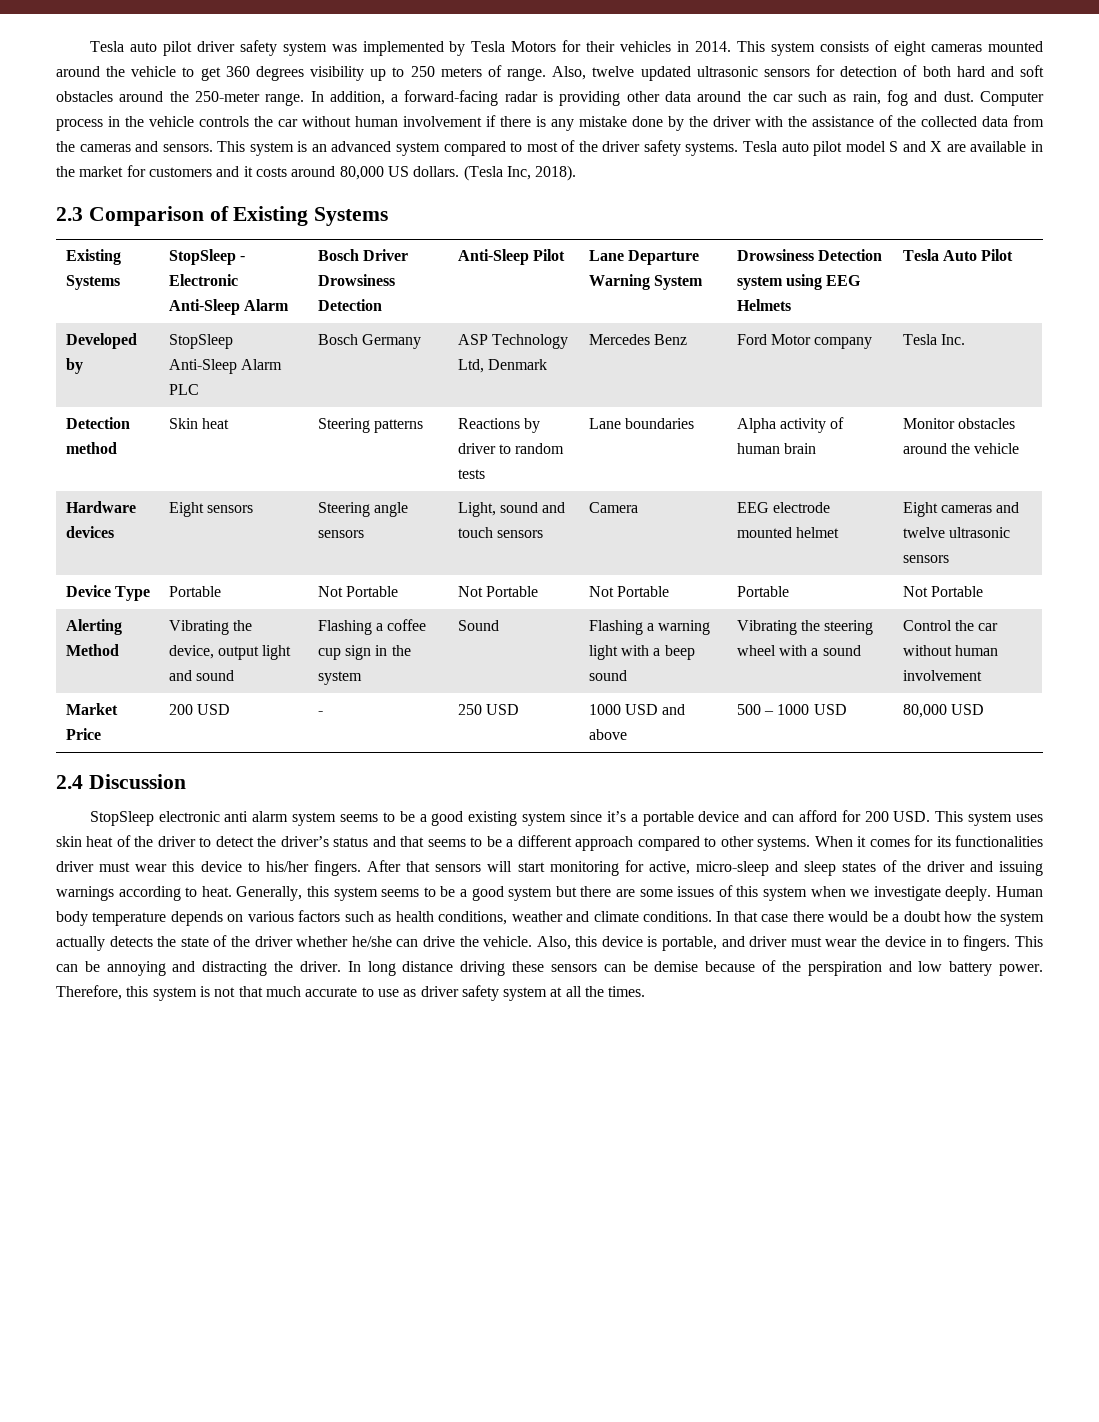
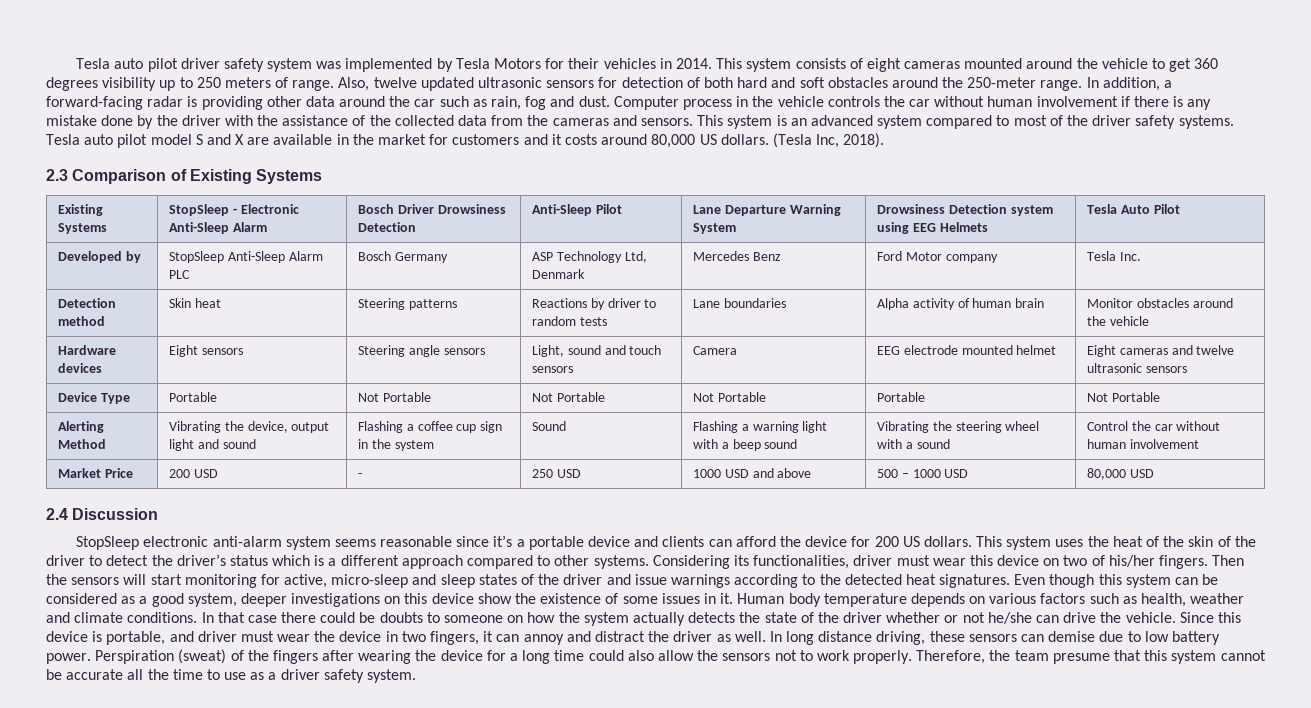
[224,811,567,826] anti alarm system seems to be a good existing system -> [212,536,453,550] anti-alarm system seems reasonable
(768, 816) none -> [662,536,705,547] clients
[841,810,1044,826] [56,836,114,847] for 200 USD. This system uses skin heat -> [779,536,1214,550] the device for 200 US dollars. This system uses the heat of the skin
[372,836,502,847] and that seems to be -> [272,555,325,566] which is
[814,835,1044,847] When it comes for its functionalities -> [652,555,850,569] Considering its functionalities,
[247,860,431,876] to his/her fingers. After that -> [1043,555,1245,569] [46,574,67,585] on two of his/her fingers. Then the
[999,861,1043,876] issuing -> [634,574,667,585] issue
[201,885,992,901] heat. Generally, this system seems to be a good system but there are some issues of this system when we investigate deeply. -> [819,574,1219,588] [46,593,734,607] the detected heat signatures. Even though this system can be considered as a good system, deeper investigations on this device show the existence of some issues in it.
[395,911,508,925] health conditions, -> [1140,593,1186,607] health,
[828,911,941,922] would be a doubt -> [320,612,524,623] could be doubts to someone on
(349, 941) none -> [944,612,985,623] or not
[536,936,571,950] Also, -> [1179,612,1214,623] Since
[946,935,1044,951] [56,961,341,976] to fingers. This can be annoying and distracting the driver. -> [401,631,766,645] two fingers, it can annoy and distract the driver as well.
[460,961,506,976] driving -> [876,631,926,645] driving,
[632,960,1044,976] [56,985,358,1001] be demise because of the perspiration and low battery power. Therefore, this system is not that much accurate -> [1048,631,1220,645] [46,649,1266,664] [46,669,203,680] demise due to low battery power. Perspiration (sweat) of the fingers after wearing the device for a long time could also allow the sensors not to work properly. Therefore, the team presume that this system cannot be accurate all the time
[420,985,646,1001] driver safety system at all the times. -> [268,669,417,683] a driver safety system.

